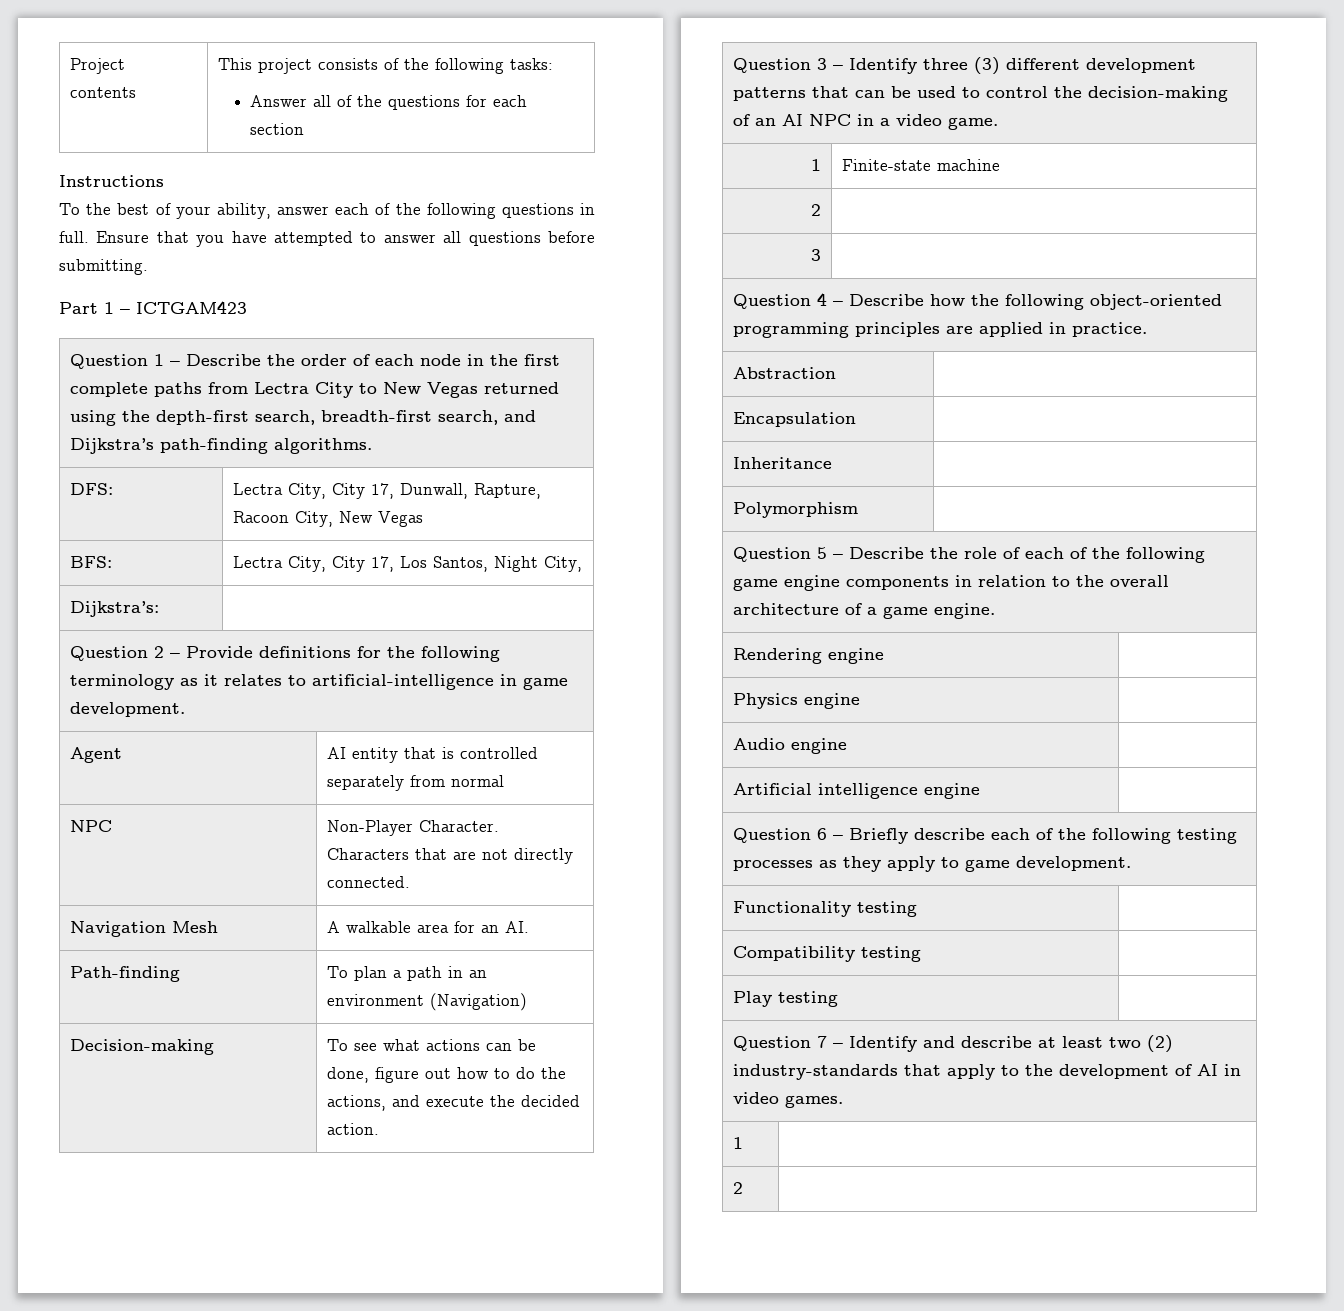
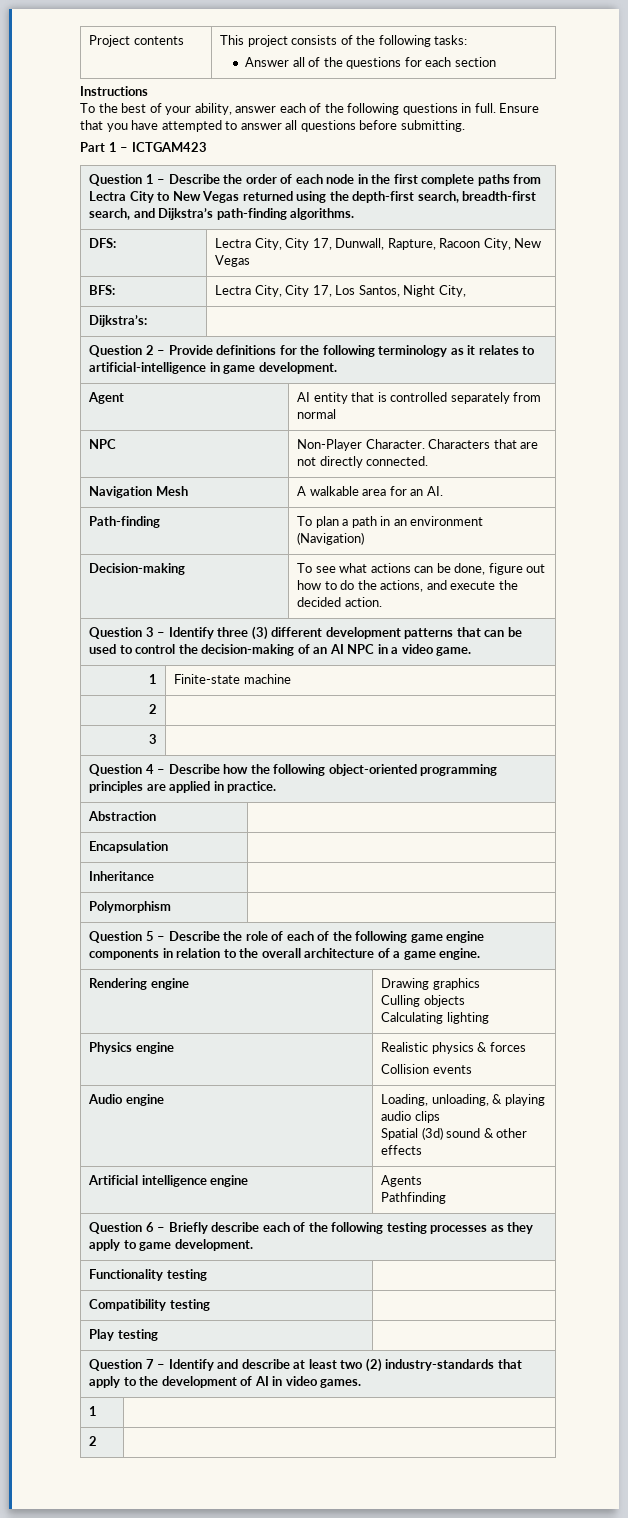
[733,693,861,709] [733,738,848,754] // Physics engine | // Audio engine | -> [381,978,480,990] [381,995,465,1007] [381,1012,489,1024] [89,1042,174,1054] [381,1042,526,1054] [381,1064,472,1074] [88,1094,164,1106] [381,1094,545,1106] [381,1111,440,1123] [381,1127,528,1140] [381,1145,423,1155] Drawing graphics // Culling objects // Calculating lighting // Physics engine | Realistic physics & forces // Collision events // Audio engine | Loading, unloading, & playing audio clips // Spatial (3d) sound & other effects
(981, 791) none -> [381,1175,423,1187] [381,1192,447,1204] Agents // Pathfinding

